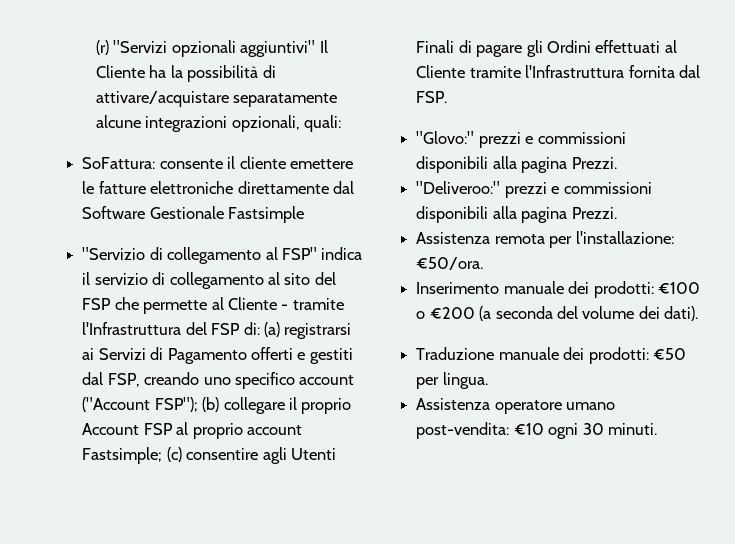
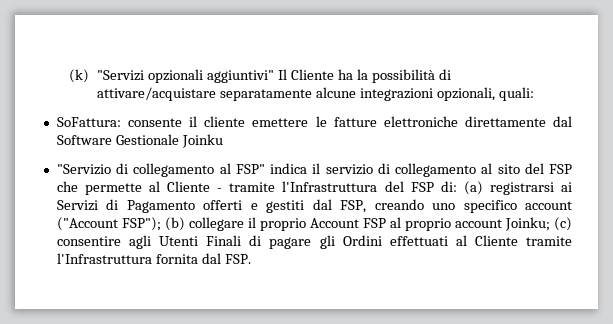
[95,40,109,55] (r) -> [69,69,90,83] (k)
[228,206,305,223] Fastsimple -> [181,134,223,148] Joinku
[82,447,163,464] Fastsimple; -> [504,217,550,231] Joinku;
[416,131,626,148] [416,156,617,173] [416,181,652,198] [416,206,617,223] [416,231,674,248] [416,257,484,270] [416,281,700,298] [416,306,699,321] [416,347,686,364] [416,372,488,389] [416,398,616,414] [416,422,657,439] // "Glovo:" prezzi e commissioni disponibili alla pagina Prezzi. // "Deliveroo:" prezzi e commissioni disponibili alla pagina Prezzi. // Assistenza remota per l'installazione: €50/ora. // Inserimento manuale dei prodotti: €100 o €200 (a seconda del volume dei dati). // Traduzione manuale dei prodotti: €50 per lingua. // Assistenza operatore umano post-vendita: €10 ogni 30 minuti. -> (251, 259) none

